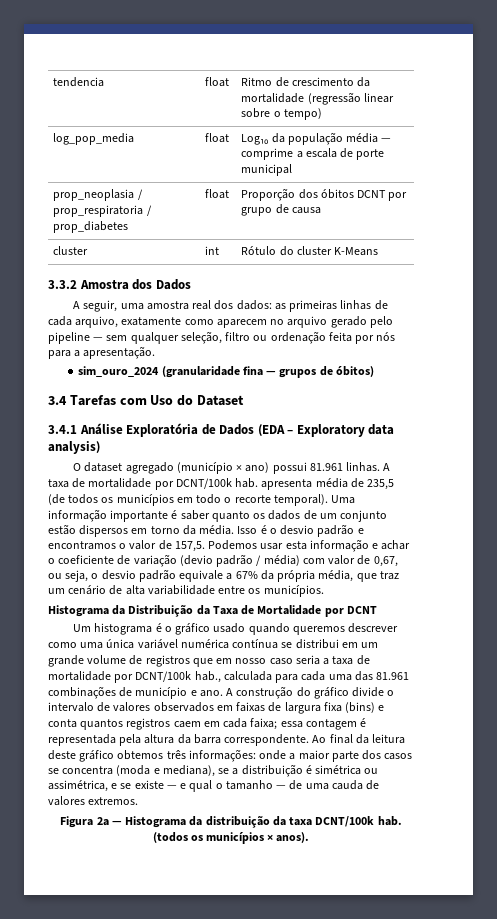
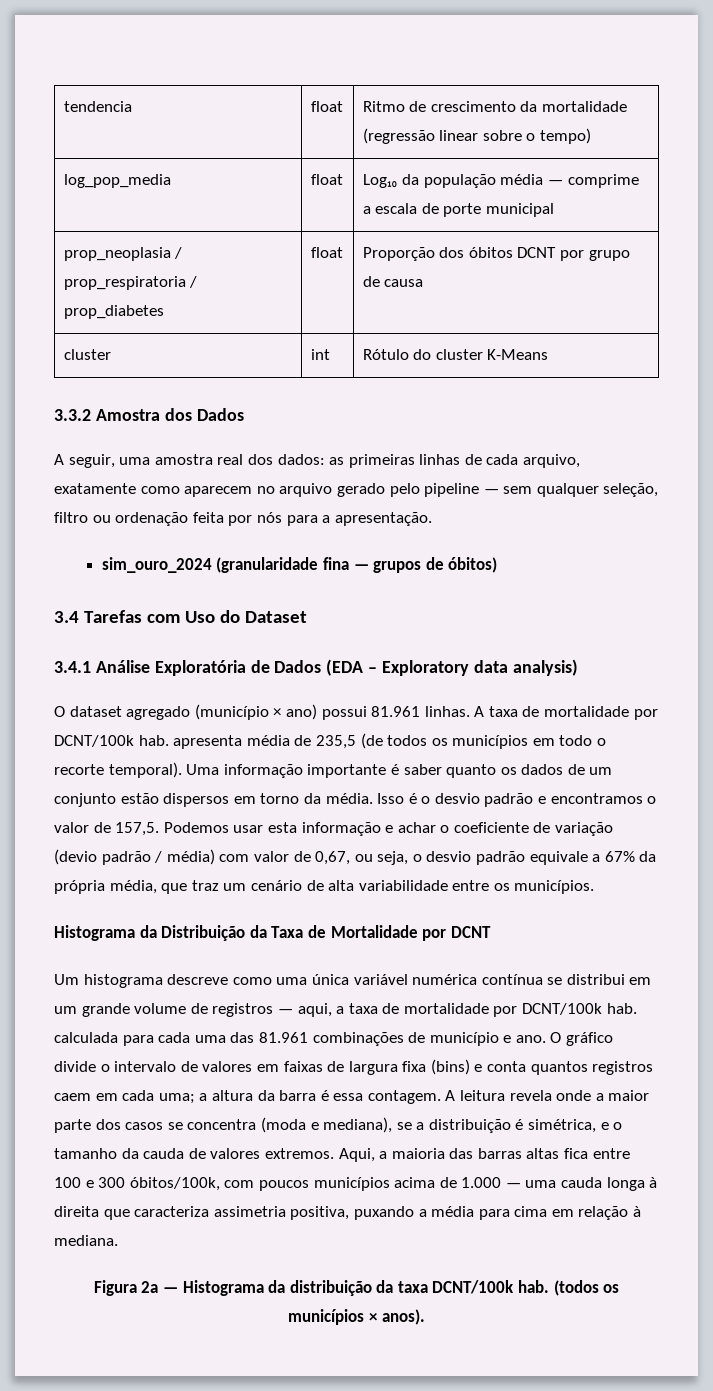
[155,623,399,635] é o gráfico usado quando queremos descrever -> [167,974,229,985] descreve
[192,655,320,667] que em nosso caso seria -> [277,1003,332,1017] — aqui,
[194,671,221,683] hab., -> [606,1003,637,1014] hab.
[226,686,311,699] A construção do -> [550,1032,562,1043] O
[153,702,214,712] observados -> (253, 1066) none
[250,718,367,730] [48,734,406,746] [48,749,256,762] faixa; essa contagem é representada pela altura da barra correspondente. Ao final da leitura deste gráfico obtemos três informações: -> [158,1090,552,1104] uma; a altura da barra é essa contagem. A leitura revela
[315,765,379,775] [48,780,380,792] [48,796,139,806] simétrica ou assimétrica, e se existe — e qual o tamanho — de uma cauda de valores extremos. -> [528,1119,623,1133] [54,1148,630,1162] [54,1177,658,1191] [54,1206,642,1220] [54,1235,118,1246] simétrica, e o tamanho da cauda de valores extremos. Aqui, a maioria das barras altas fica entre 100 e 300 óbitos/100k, com poucos municípios acima de 1.000 — uma cauda longa à direita que caracteriza assimetria positiva, puxando a média para cima em relação à mediana.

